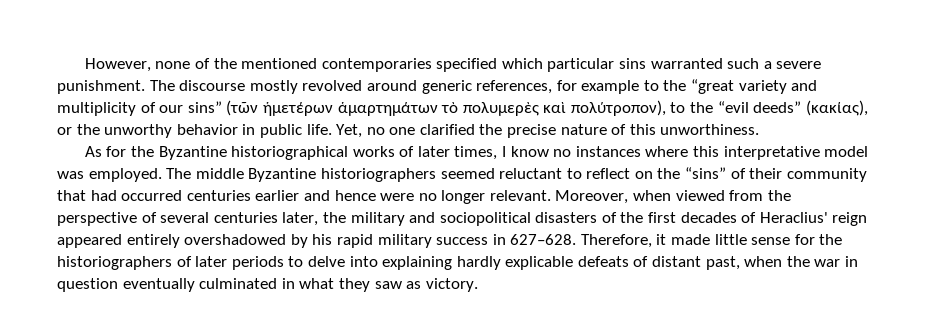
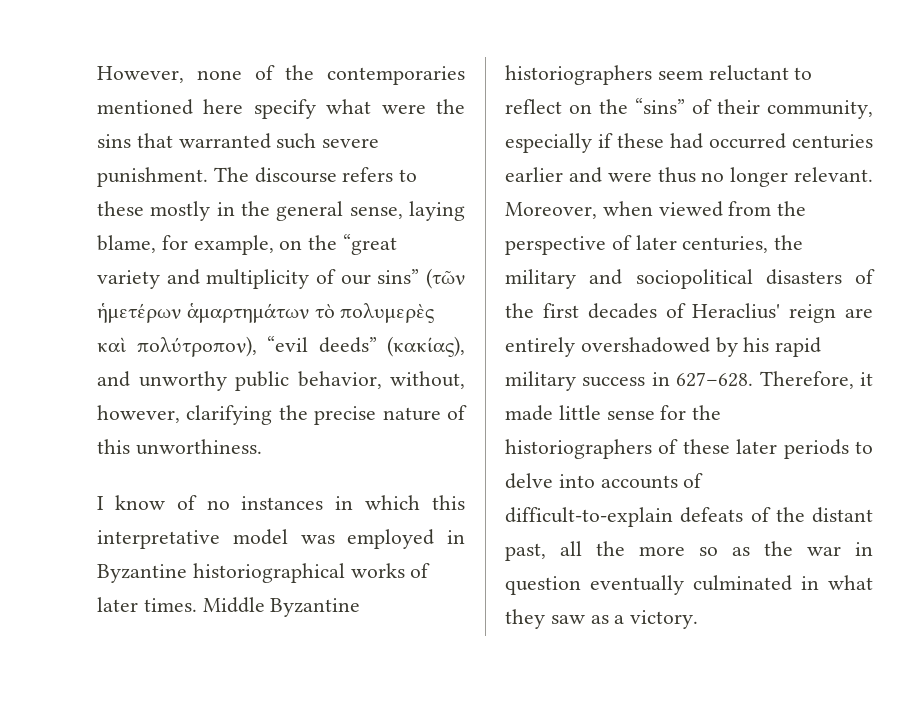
[241,58,647,72] mentioned contemporaries specified which particular sins -> [327,66,465,85] [97,99,465,119] [97,133,173,148] contemporaries mentioned here specify what were the sins that
[763,61,772,69] a -> (317, 141) none
[249,80,659,94] mostly revolved around generic references, for example to -> [342,167,418,182] [97,201,465,221] [97,235,303,255] refers to these mostly in the general sense, laying blame, for example, on
[670,102,714,113] to the -> (257, 346) none
[57,124,475,138] or the unworthy behavior in public life. Yet, no one clarified -> [97,371,465,391] [97,405,273,425] and unworthy public behavior, without, however, clarifying
[84,146,154,157] As for the -> [97,495,465,510] [97,529,465,549] I know of no instances in which this interpretative model was employed in
[454,146,869,160] [57,168,244,182] times, I know no instances where this interpretative model was employed. The middle -> [143,597,265,613] times. Middle
[440,168,495,179] seemed -> [657,70,703,80] seem
[786,168,867,182] [57,190,86,201] community that -> [767,100,873,119] [505,133,664,153] community, especially if these
[334,190,415,201] hence were -> [607,167,696,183] were thus
[160,212,319,226] several centuries later, -> [635,235,769,253] later centuries,
[57,234,122,248] appeared -> [844,308,873,318] are
(192, 261) none -> [682,439,730,454] these
[382,256,574,270] explaining hardly explicable -> [600,473,704,489] [505,507,673,527] accounts of difficult-to-explain
(649, 261) none -> [775,507,805,522] the
[744,256,783,267] when -> [560,541,750,556] all the more so as
(422, 285) none -> [614,615,625,624] a

